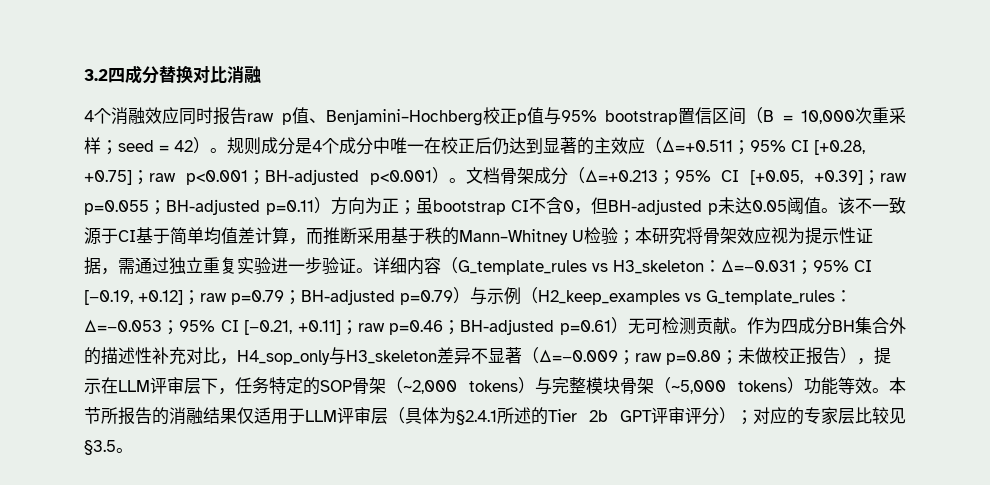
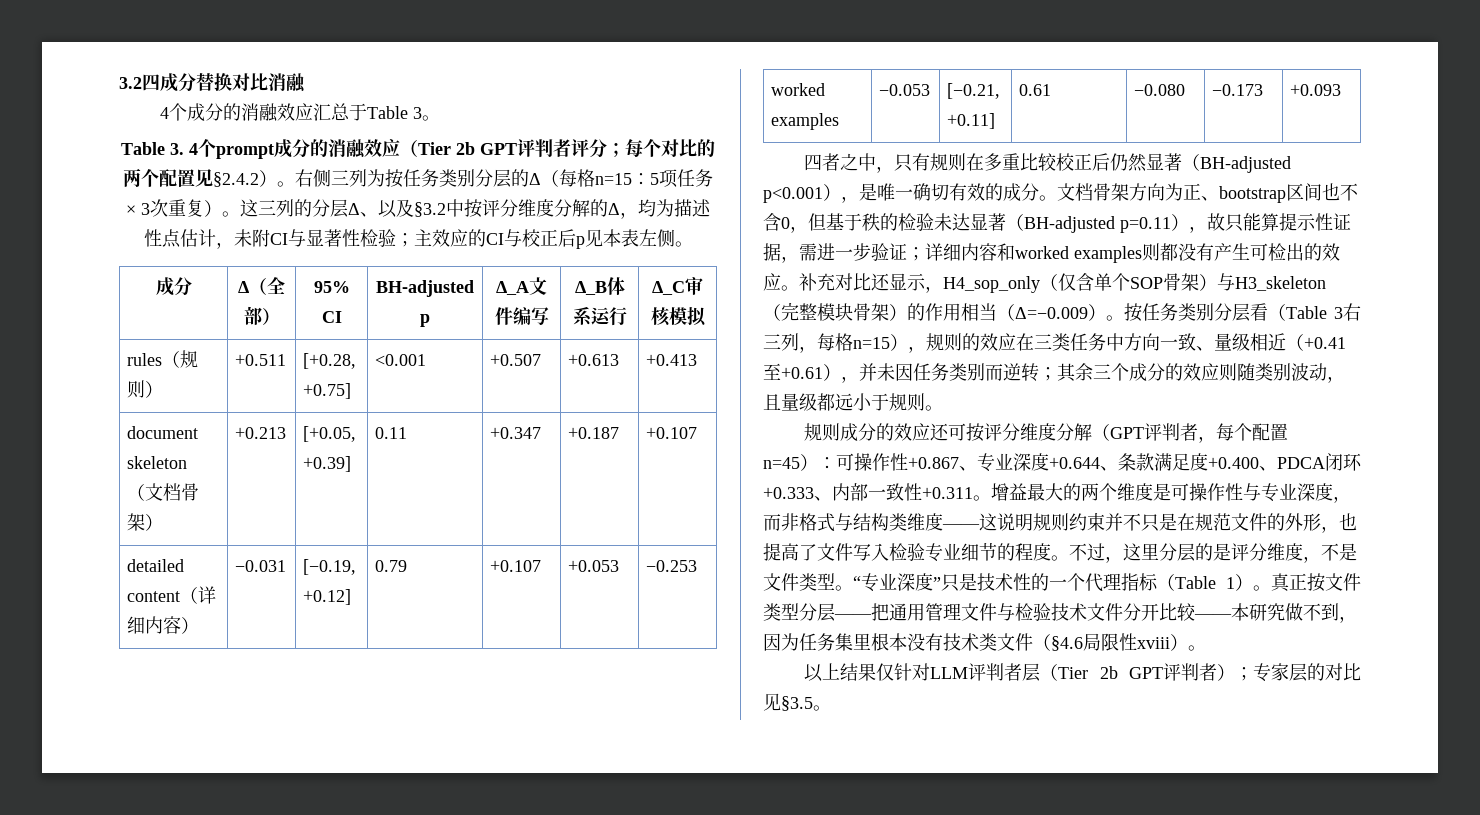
[111,107,906,126] [84,137,865,155] [84,167,907,185] [84,197,906,215] [84,227,873,245] [84,257,271,275] 消融效应同时报告raw p值、Benjamini–Hochberg校正p值与95% bootstrap置信区间（B = 10,000次重采样；seed = 42）。规则成分是4个成分中唯一在校正后仍达到显著的主效应（Δ=+0.511；95% CI [+0.28, +0.75]；raw p<0.001；BH-adjusted p<0.001）。文档骨架成分（Δ=+0.213；95% CI [+0.05, +0.39]；raw p=0.055；BH-adjusted p=0.11）方向为正；虽bootstrap CI不含0，但BH-adjusted p未达0.05阈值。该不一致源于CI基于简单均值差计算，而推断采用基于秩的Mann–Whitney U检验；本研究将骨架效应视为提示性证据，需通过独立重复实验 -> [187,103,441,122] [121,139,715,159] [123,168,713,188] [126,199,711,219] [143,229,693,249] [155,277,192,296] [238,277,285,295] [243,306,280,325] [313,281,350,293] [321,311,342,323] [376,280,474,297] [420,314,430,327] [496,277,547,295] [494,307,549,325] [574,277,625,295] [572,306,627,326] [652,277,703,295] [650,307,706,326] [126,350,198,368] [126,380,163,398] [234,354,286,366] [302,353,356,369] [302,383,351,399] [374,354,426,366] [489,354,541,366] [567,354,619,366] [645,354,697,366] [126,426,198,439] [126,456,187,469] [126,483,199,501] [126,513,163,531] [234,427,286,439] [302,426,356,442] [302,456,351,472] [374,427,407,439] [489,427,541,439] [567,427,619,439] [645,427,697,439] [126,559,184,572] [126,586,216,604] [126,616,199,634] [234,560,286,572] [302,559,356,575] [302,589,351,605] [374,560,407,572] [489,560,541,572] [567,560,619,572] [645,560,697,572] [770,83,825,96] [770,113,839,130] [878,84,930,96] [946,83,1000,99] [946,113,995,129] [1018,84,1051,96] [1133,84,1185,96] [1211,84,1263,96] [1289,84,1341,96] [804,153,1292,173] [763,183,1358,203] [763,213,1351,233] [763,243,817,263] 成分的消融效应汇总于Table 3。 // Table 3. 4个prompt成分的消融效应（Tier 2b GPT评判者评分；每个对比的两个配置见§2.4.2）。右侧三列为按任务类别分层的Δ（每格n=15：5项任务× 3次重复）。这三列的分层Δ、以及§3.2中按评分维度分解的Δ，均为描述性点估计，未附CI与显著性检验；主效应的CI与校正后p见本表左侧。 // 成分 | Δ（全部） | 95% CI | BH-adjusted p | Δ_A文件编写 | Δ_B体系运行 | Δ_C审核模拟 // rules（规则） | +0.511 | [+0.28, +0.75] | <0.001 | +0.507 | +0.613 | +0.413 // document skeleton（文档骨架） | +0.213 | [+0.05, +0.39] | 0.11 | +0.347 | +0.187 | +0.107 // detailed content（详细内容） | −0.031 | [−0.19, +0.12] | 0.79 | +0.107 | +0.053 | −0.253 // worked examples | −0.053 | [−0.21, +0.11] | 0.61 | −0.080 | −0.173 | +0.093 // 四者之中，只有规则在多重比较校正后仍然显著（BH-adjusted p<0.001），是唯一确切有效的成分。文档骨架方向为正、bootstrap区间也不含0，但基于秩的检验未达显著（BH-adjusted p=0.11），故只能算提示性证据，需
[356,257,872,275] [84,287,852,305] [84,317,906,335] [84,347,891,365] [84,377,906,395] [84,407,889,425] 。详细内容（G_template_rules vs H3_skeleton：Δ=−0.031；95% CI [−0.19, +0.12]；raw p=0.79；BH-adjusted p=0.79）与示例（H2_keep_examples vs G_template_rules：Δ=−0.053；95% CI [−0.21, +0.11]；raw p=0.46；BH-adjusted p=0.61）无可检测贡献。作为四成分BH集合外的描述性补充对比，H4_sop_only与H3_skeleton差异不显著（Δ=−0.009；raw p=0.80；未做校正报告），提示在LLM评审层下，任务特定的SOP骨架（~2,000 tokens）与完整模块骨架（~5,000 tokens）功能等效。本节所报告的消融结果仅适用于LLM评审层（具体为§2.4.1所述的Tier 2b GPT评审评分）；对应的专家层比较 -> [907,243,1340,263] [763,273,1326,293] [763,302,1361,322] [763,333,1346,353] [763,363,1345,383] [763,393,943,411] [804,423,1289,443] [763,453,1362,472] [763,483,1351,503] [763,513,1357,533] [763,543,1357,563] [763,573,1361,592] [763,603,1357,623] [763,633,1206,651] [804,663,1361,682] ；详细内容和worked examples则都没有产生可检出的效应。补充对比还显示，H4_sop_only（仅含单个SOP骨架）与H3_skeleton（完整模块骨架）的作用相当（Δ=−0.009）。按任务类别分层看（Table 3右三列，每格n=15），规则的效应在三类任务中方向一致、量级相近（+0.41至+0.61），并未因任务类别而逆转；其余三个成分的效应则随类别波动，且量级都远小于规则。 // 规则成分的效应还可按评分维度分解（GPT评判者，每个配置n=45）：可操作性+0.867、专业深度+0.644、条款满足度+0.400、PDCA闭环+0.333、内部一致性+0.311。增益最大的两个维度是可操作性与专业深度，而非格式与结构类维度——这说明规则约束并不只是在规范文件的外形，也提高了文件写入检验专业细节的程度。不过，这里分层的是评分维度，不是文件类型。“专业深度”只是技术性的一个代理指标（Table 1）。真正按文件类型分层——把通用管理文件与检验技术文件分开比较——本研究做不到，因为任务集里根本没有技术类文件（§4.6局限性xviii）。 // 以上结果仅针对LLM评判者层（Tier 2b GPT评判者）；专家层的对比

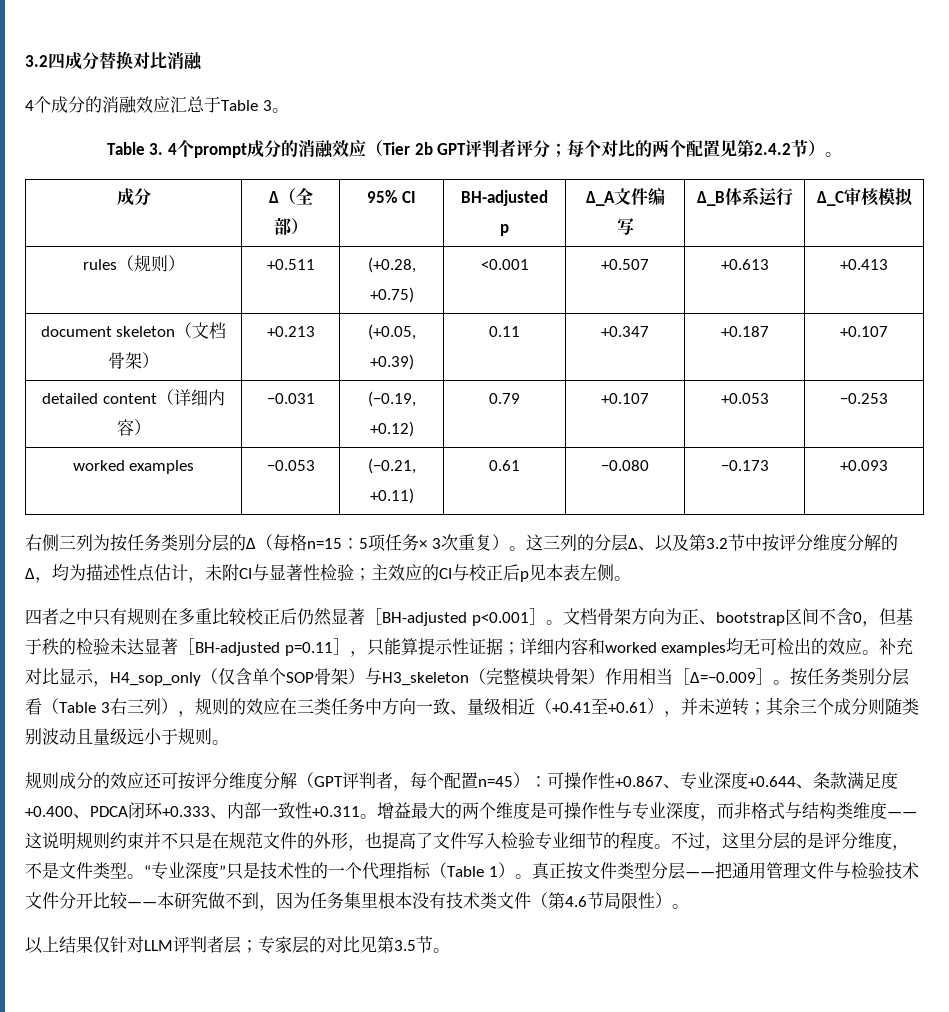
[213,170,295,187] §2.4.2）。 -> [737,139,843,157] [116,188,151,206] [268,188,313,205] [273,218,308,235] [367,190,416,203] [461,190,548,206] [500,224,509,236] [585,188,665,206] [616,218,634,235] [696,187,793,206] [816,188,913,206] [82,255,185,272] [266,259,315,270] [367,257,416,273] [369,287,414,303] [480,259,529,270] [601,259,649,270] [720,259,769,270] [840,259,888,270] [40,322,227,339] [108,352,159,369] [266,326,315,337] [367,324,416,340] [369,354,414,370] [489,326,520,337] [601,326,649,337] [720,326,769,337] [840,326,888,337] [42,389,225,406] [116,419,151,436] [266,393,315,404] [367,391,416,407] [369,421,414,437] [489,393,520,404] [601,393,649,404] [720,393,769,404] [840,393,888,404] [72,460,195,474] [266,460,315,471] [367,458,416,474] [369,488,414,504] [489,460,520,471] [601,460,649,471] [720,460,769,471] [840,460,888,471] 第2.4.2节）。 // 成分 | Δ（全部） | 95% CI | BH-adjusted p | Δ_A文件编写 | Δ_B体系运行 | Δ_C审核模拟 // rules（规则） | +0.511 | (+0.28, +0.75) | <0.001 | +0.507 | +0.613 | +0.413 // document skeleton（文档骨架） | +0.213 | (+0.05, +0.39) | 0.11 | +0.347 | +0.187 | +0.107 // detailed content（详细内容） | −0.031 | (−0.19, +0.12) | 0.79 | +0.107 | +0.053 | −0.253 // worked examples | −0.053 | (−0.21, +0.11) | 0.61 | −0.080 | −0.173 | +0.093 //
[414,202,446,217] §3.2 -> [688,534,745,551] 第3.2节
[155,277,192,296] [238,277,285,295] [243,306,280,325] [313,281,350,293] [321,311,342,323] [376,280,474,297] [420,314,430,327] [496,277,547,295] [494,307,549,325] [574,277,625,295] [572,306,627,326] [652,277,703,295] [650,307,706,326] [126,350,198,368] [126,380,163,398] [234,354,286,366] [302,353,356,369] [302,383,351,399] [374,354,426,366] [489,354,541,366] [567,354,619,366] [645,354,697,366] [126,426,198,439] [126,456,187,469] [126,483,199,501] [126,513,163,531] [234,427,286,439] [302,426,356,442] [302,456,351,472] [374,427,407,439] [489,427,541,439] [567,427,619,439] [645,427,697,439] [126,559,184,572] [126,586,216,604] [126,616,199,634] [234,560,286,572] [302,559,356,575] [302,589,351,605] [374,560,407,572] [489,560,541,572] [567,560,619,572] [645,560,697,572] [770,83,825,96] [770,113,839,130] [878,84,930,96] [946,83,1000,99] [946,113,995,129] [1018,84,1051,96] [1133,84,1185,96] [1211,84,1263,96] [1289,84,1341,96] // 成分 | Δ（全部） | 95% CI | BH-adjusted p | Δ_A文件编写 | Δ_B体系运行 | Δ_C审核模拟 // rules（规则） | +0.511 | [+0.28, +0.75] | <0.001 | +0.507 | +0.613 | +0.413 // document skeleton（文档骨架） | +0.213 | [+0.05, +0.39] | 0.11 | +0.347 | +0.187 | +0.107 // detailed content（详细内容） | −0.031 | [−0.19, +0.12] | 0.79 | +0.107 | +0.053 | −0.253 // worked examples | −0.053 | [−0.21, +0.11] | 0.61 | −0.080 | −0.173 | +0.093 -> (631, 578) none
[876,166,895,173] ， -> (93, 616) none
[1182,154,1201,171] （ -> [365,608,382,625] ［
[823,183,1039,203] ），是唯一确切有效的成分 -> [528,608,546,625] ］
[1322,183,1340,201] 也 -> (819, 616) none
[1006,214,1024,231] （ -> [178,638,195,655] ［
[1171,213,1225,233] ），故 -> [332,638,367,657] ］，
[781,243,907,263] ，需进一步验证 -> (503, 646) none
[1142,243,1250,261] 则都没有产生 -> [726,638,761,655] 均无
[871,273,890,291] 还 -> (59, 676) none
[907,303,925,321] 的 -> (605, 676) none
[997,304,1106,321] （Δ=−0.009） -> [673,668,773,685] ［Δ=−0.009］
[799,333,890,353] ，每格n=15 -> (161, 706) none
[895,363,1003,381] 因任务类别而 -> (715, 706) none
[1165,363,1219,381] 的效应 -> (868, 706) none
[1327,376,1345,383] [763,393,835,411] ，且量级都 -> [76,728,127,745] 且量级
[1051,633,1170,651] §4.6局限性xviii -> [548,892,655,909] 第4.6节局限性
[1040,663,1235,681] （Tier 2b GPT评判者） -> (241, 945) none
[781,696,813,711] §3.5 -> [377,936,433,953] 第3.5节

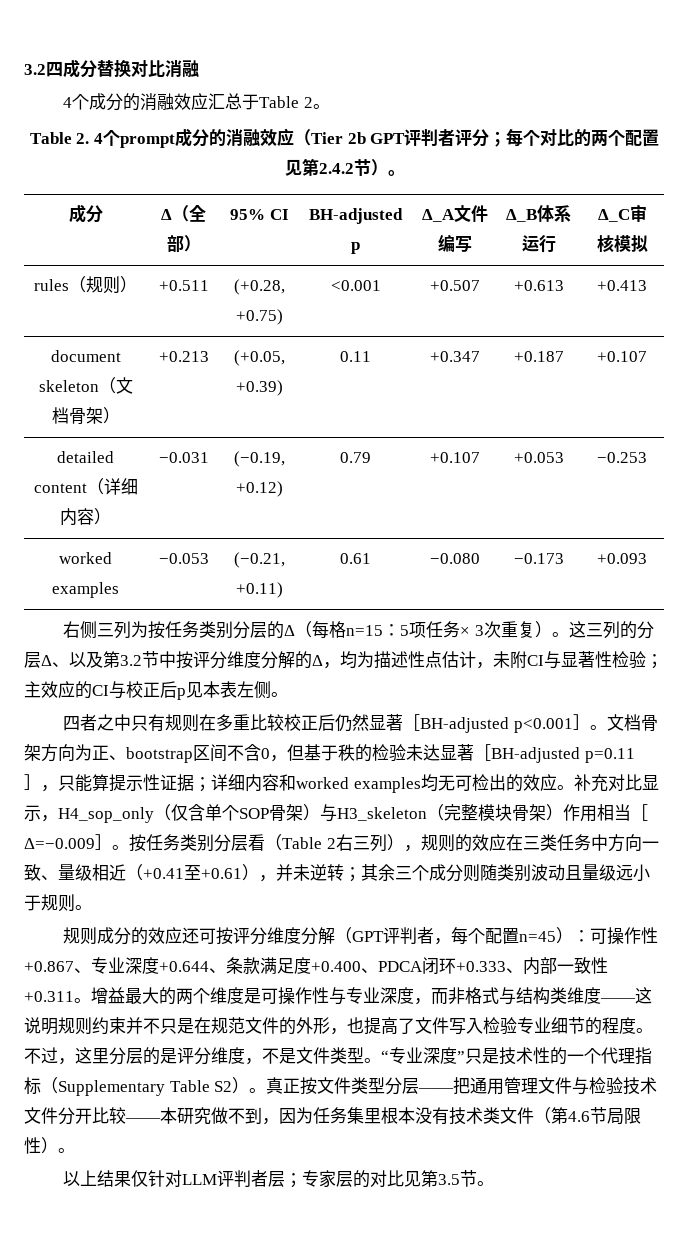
[262,100,272,111] 3 -> [303,97,313,108] 2
[149,143,164,155] 3. -> [76,133,90,144] 2.
[100,702,110,713] 3 -> [326,838,336,849] 2
[447,866,498,877] Table 1 -> [58,1080,233,1096] Supplementary Table S2

